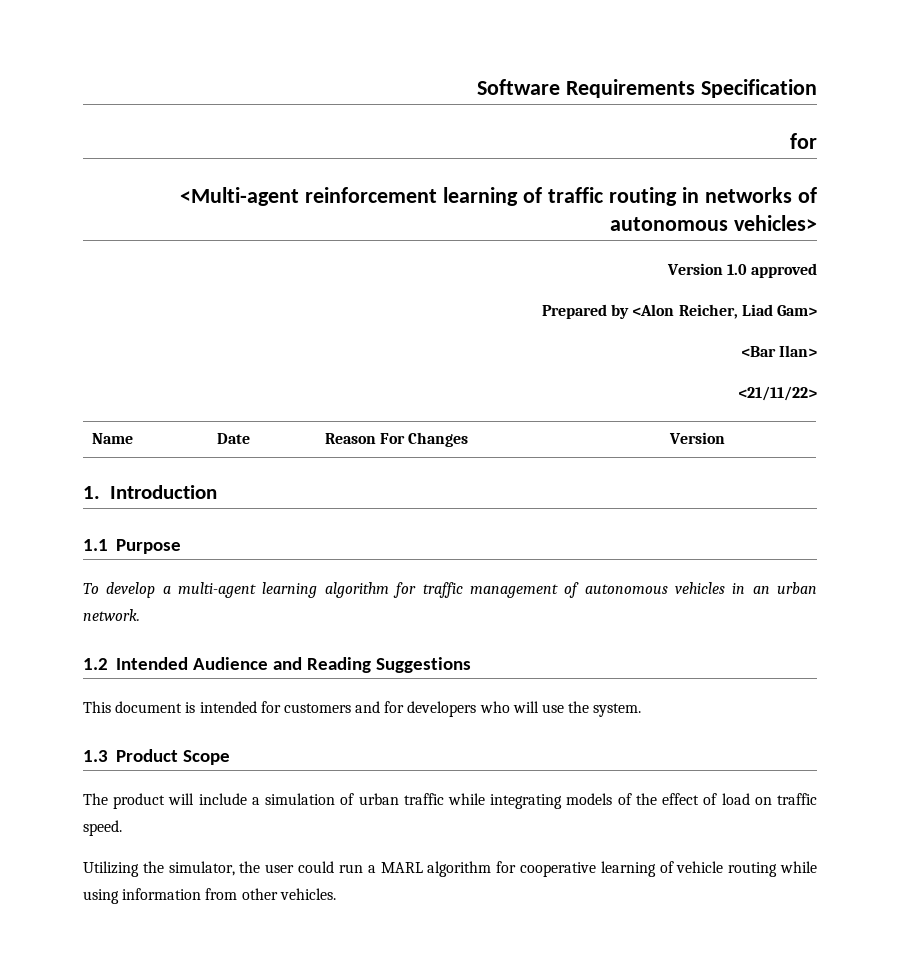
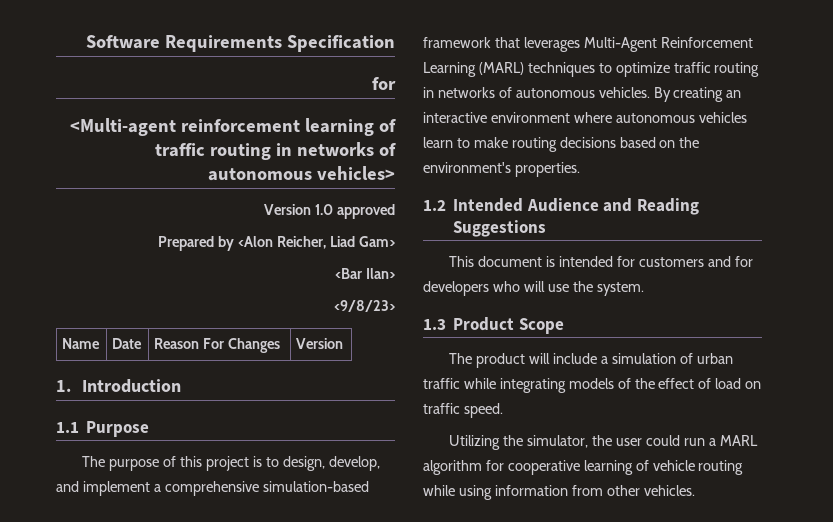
[738,386,817,401] <21/11/22> -> [334,300,396,312] <9/8/23>
[83,582,817,598] [83,609,140,621] To develop a multi-agent learning algorithm for traffic management of autonomous vehicles in an urban network. -> [82,456,380,471] [56,481,369,496] [423,37,753,52] [423,62,760,77] [423,87,742,102] [423,112,747,123] [423,137,700,152] [423,162,580,177] The purpose of this project is to design, develop, and implement a comprehensive simulation-based framework that leverages Multi-Agent Reinforcement Learning (MARL) techniques to optimize traffic routing in networks of autonomous vehicles. By creating an interactive environment where autonomous vehicles learn to make routing decisions based on the environment's properties.

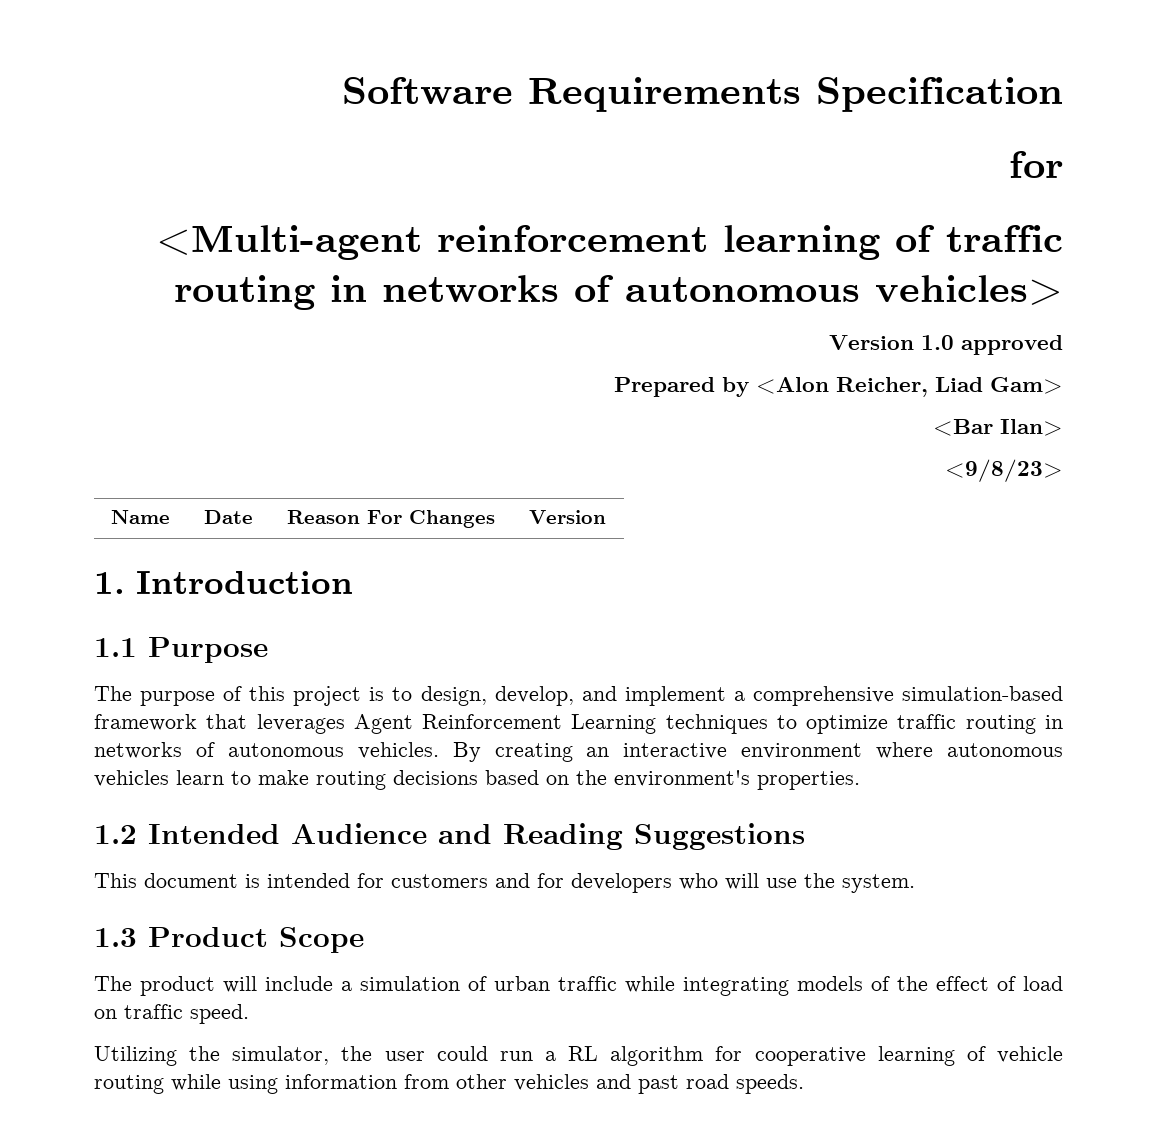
[583,37,657,52] Multi-Agent -> [353,714,413,734] Agent
[478,62,524,75] (MARL) -> (657, 724) none
[719,435,758,446] MARL -> [568,1046,599,1061] RL
[643,485,695,496] vehicles. -> [514,1074,804,1094] vehicles and past road speeds.

